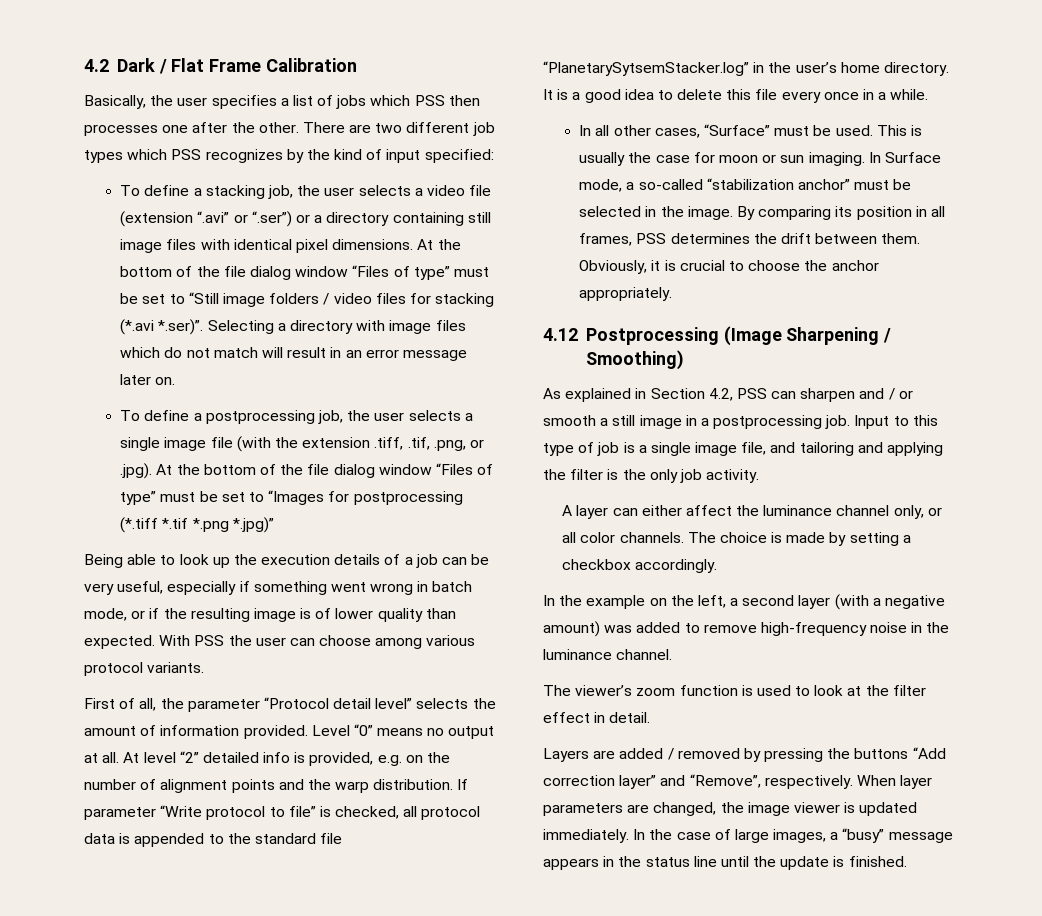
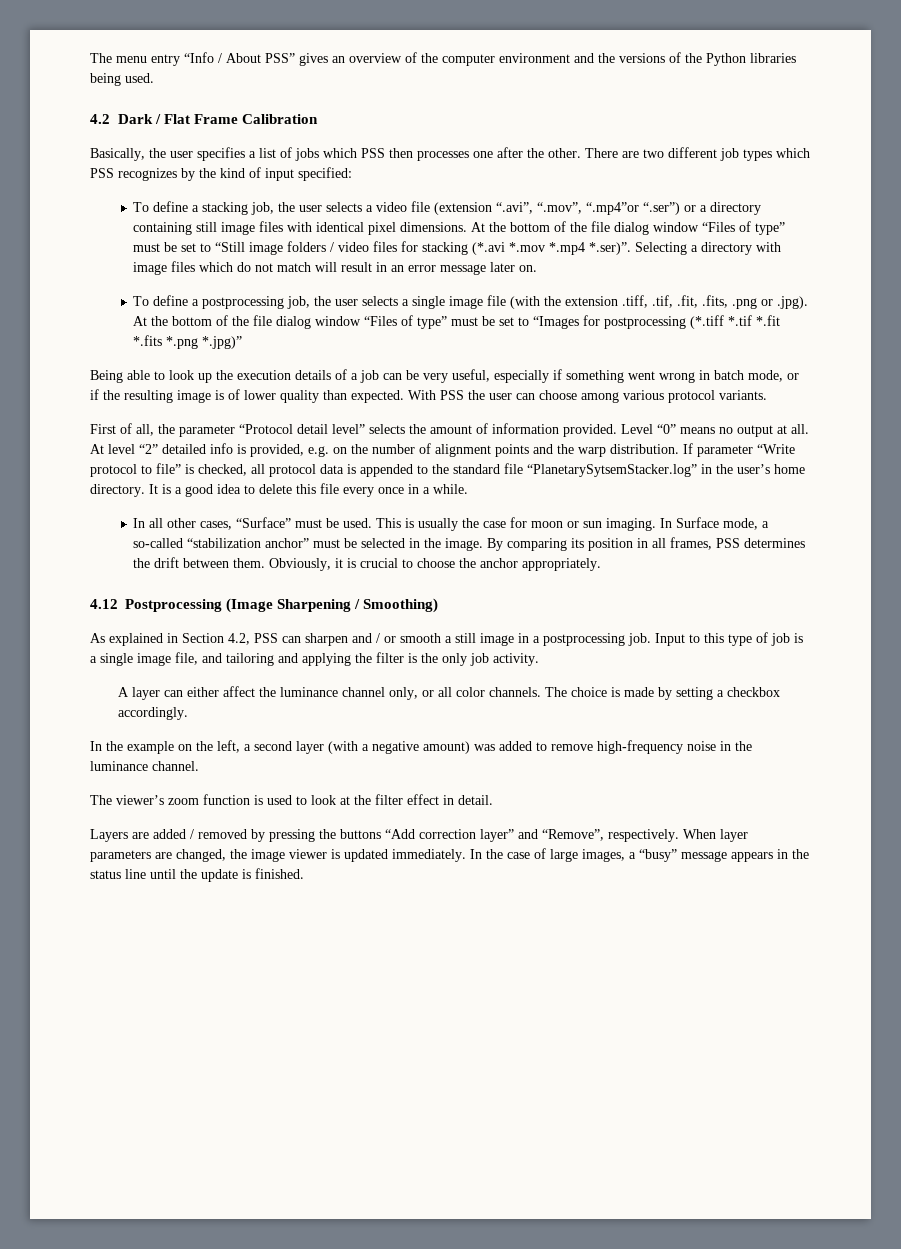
(84, 65) none -> [90,52,796,66] [90,73,154,86] The menu entry “Info / About PSS” gives an overview of the computer environment and the versions of the Python libraries being used. //
[197,211,248,223] “.avi” or -> [496,202,640,215] “.avi”, “.mov”, “.mp4”or
(155, 327) none -> [509,242,586,255] *.mov *.mp4
[433,440,466,451] .png, -> [677,295,758,309] .fit, .fits, .png
(189, 523) none -> [756,315,781,326] [133,335,163,346] *.fit *.fits

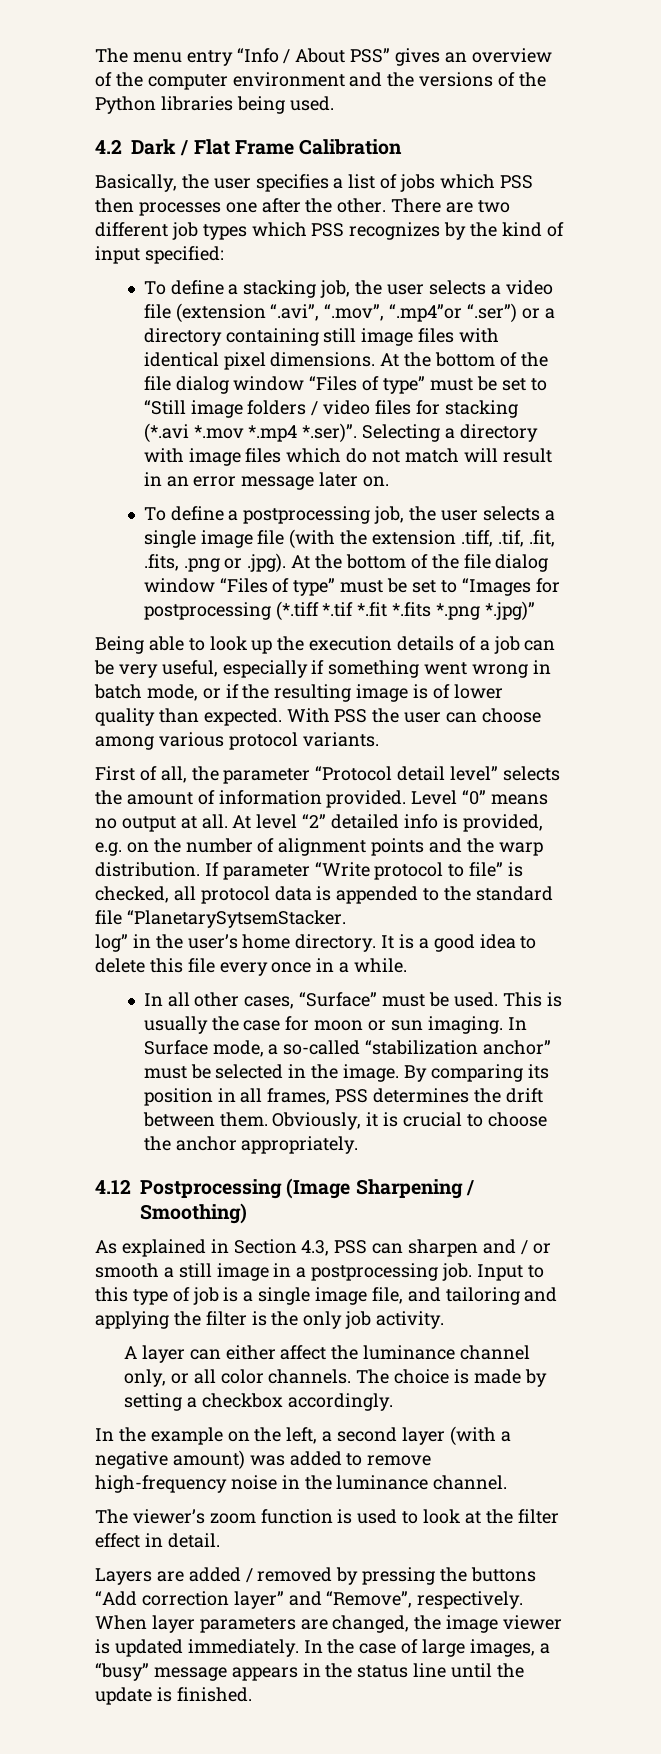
[527,464,697,477] “PlanetarySytsemStacker.log” -> [126,910,346,928] [95,934,128,952] “PlanetarySytsemStacker. // log”
[228,633,250,645] 4.2, -> [301,1240,330,1256] 4.3,

